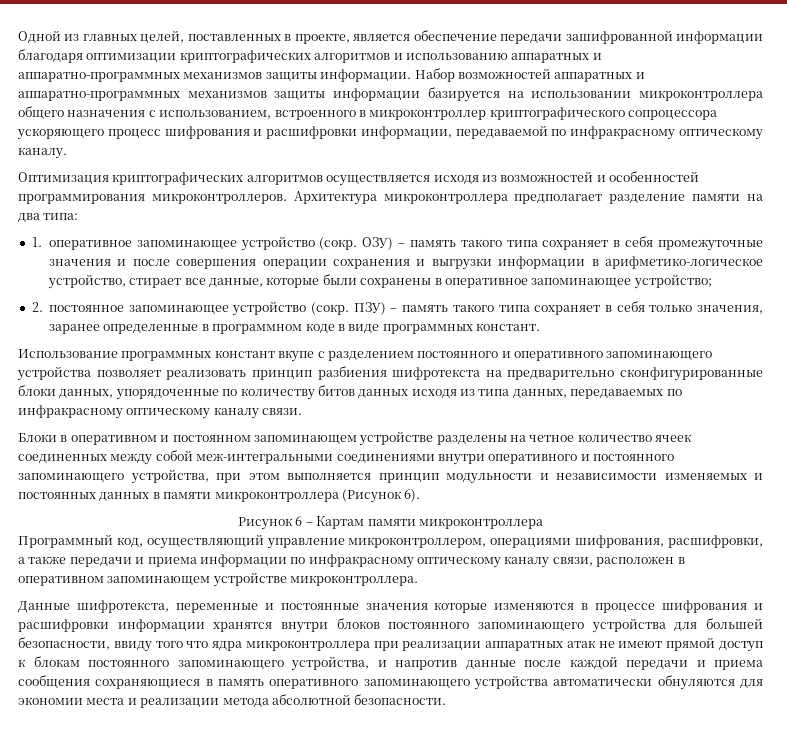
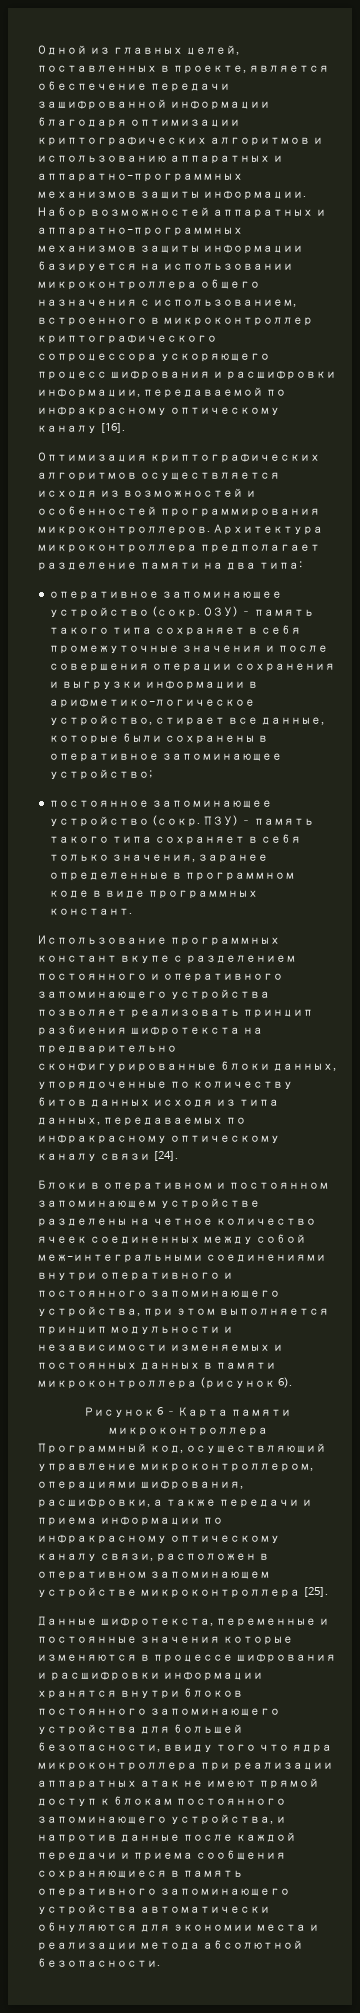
[18,147,67,159] каналу. -> [37,423,125,433] каналу [16].
[31,237,42,247] 1. -> (302, 565) none
[31,302,43,312] 2. -> (153, 774) none
[262,408,303,415] связи. -> [99,1151,178,1161] связи [24].
[341,489,402,503] (Рисунок -> [199,1377,275,1389] (рисунок
[316,516,365,529] Картам -> [178,1407,229,1418] Карта
[290,575,419,586] микроконтроллера. -> [139,1587,328,1598] микроконтроллера [25].

